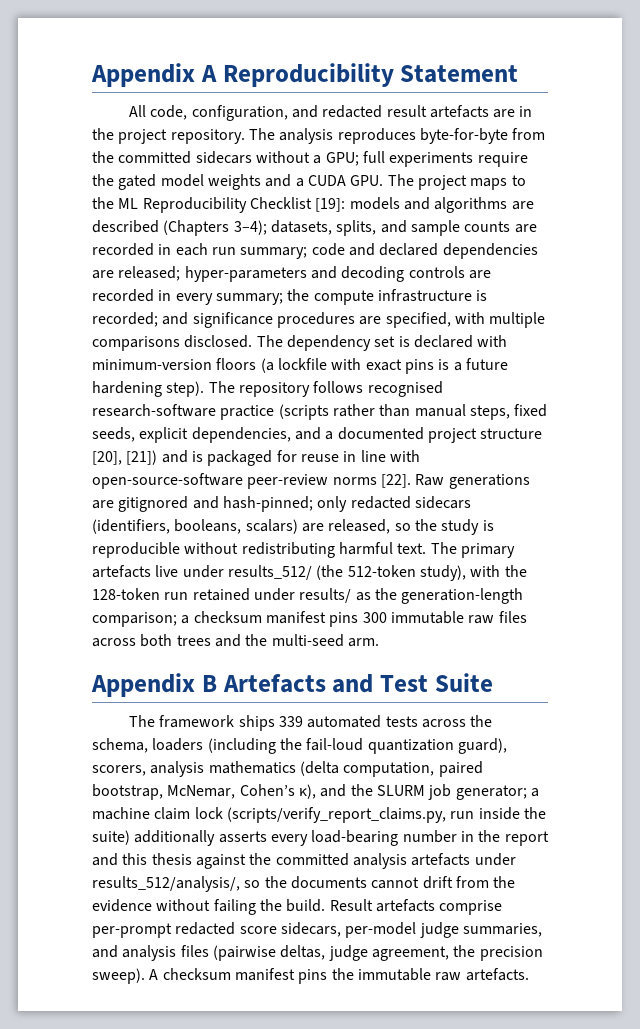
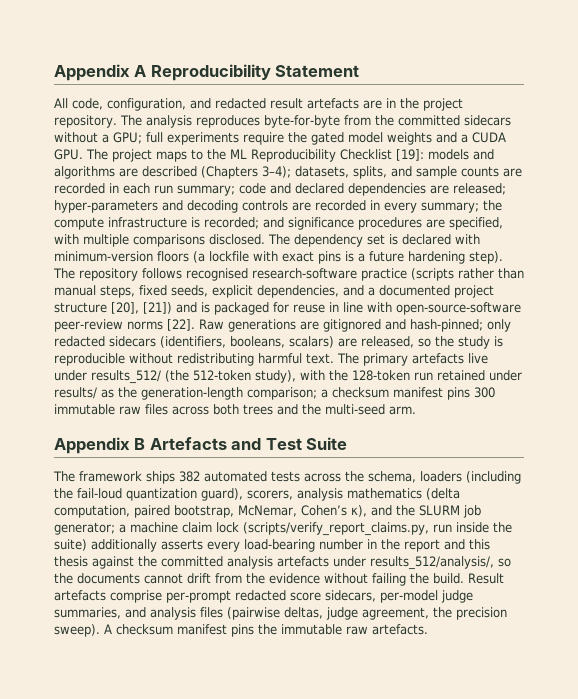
[278,716,303,727] 339 -> [179,471,200,482] 382

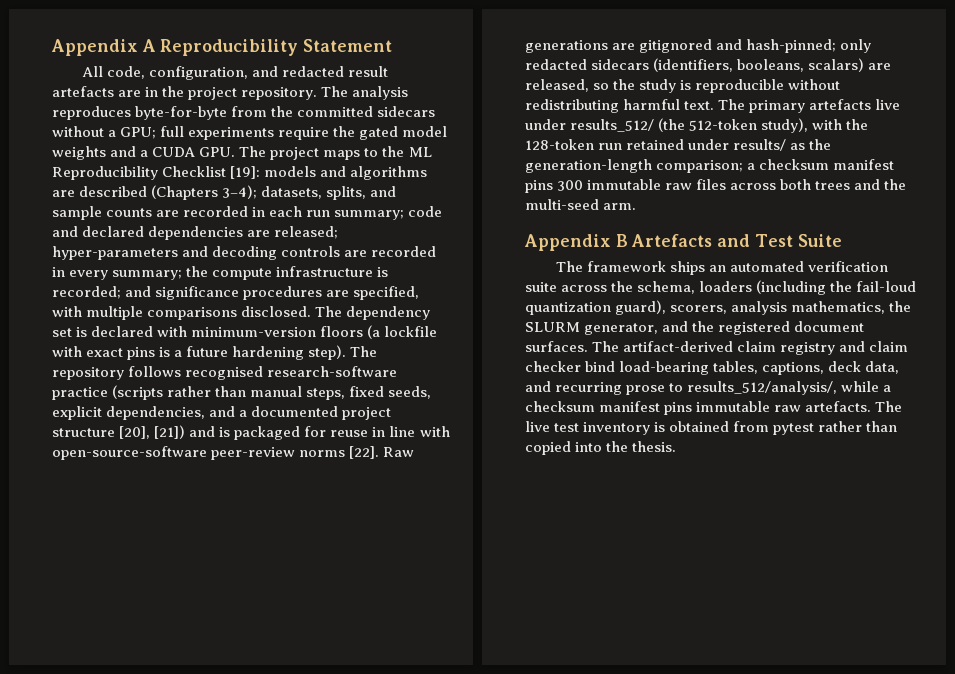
[179,471,300,482] 382 automated tests -> [708,261,888,272] [525,282,557,292] an automated verification suite
[347,488,460,500] [54,505,481,518] [54,522,512,536] [54,539,490,552] [54,556,511,570] [54,573,504,586] [54,590,473,603] [54,607,507,620] [54,624,277,637] mathematics (delta computation, paired bootstrap, McNemar, Cohen’s κ), and the SLURM job generator; a machine claim lock (scripts/verify_report_claims.py, run inside the suite) additionally asserts every load-bearing number in the report and this thesis against the committed analysis artefacts under results_512/analysis/, so the documents cannot drift from the evidence without failing the build. Result artefacts comprise per-prompt redacted score sidecars, per-model judge summaries, and analysis files (pairwise deltas, judge agreement, the precision sweep). A checksum manifest pins the -> [791,301,912,314] [525,321,865,335] [525,341,909,355] [525,361,900,375] [525,381,892,395] [525,401,693,415] mathematics, the SLURM generator, and the registered document surfaces. The artifact-derived claim registry and claim checker bind load-bearing tables, captions, deck data, and recurring prose to results_512/analysis/, while a checksum manifest pins
(428, 629) none -> [875,401,903,412] [525,421,898,435] [525,441,677,455] The live test inventory is obtained from pytest rather than copied into the thesis.

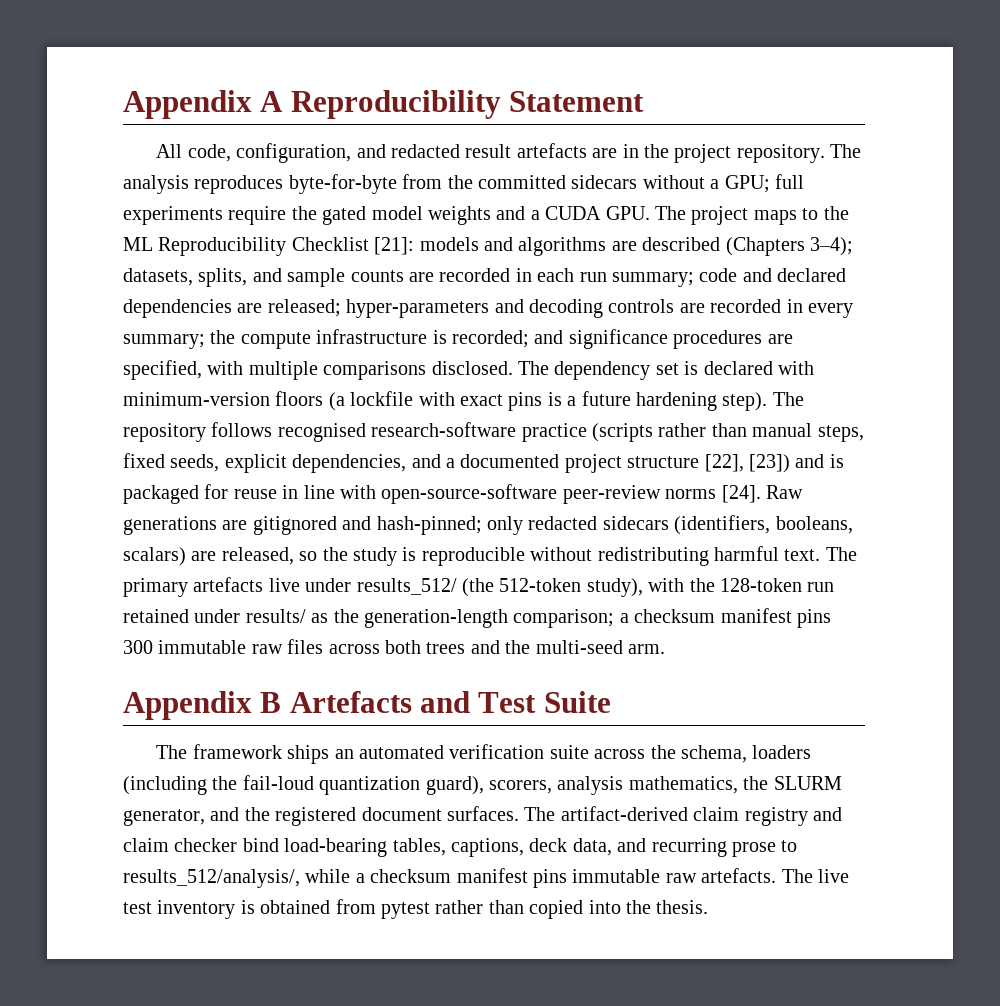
[230,166,261,179] [19]: -> [374,237,415,255] [21]:
[119,425,186,439] [20], [21]) -> [704,454,790,473] [22], [23])
[349,446,380,459] [22]. -> [721,485,761,503] [24].

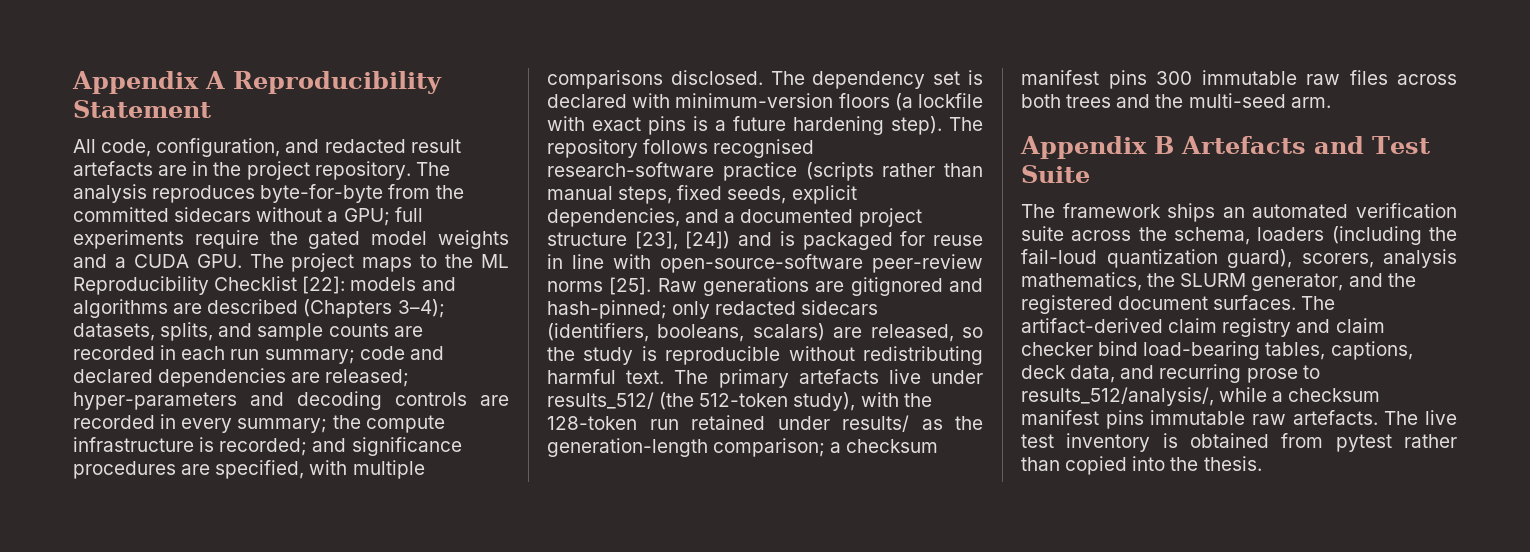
[374,237,415,255] [21]: -> [302,276,346,294] [22]:
[704,454,790,473] [22], [23]) -> [634,231,731,250] [23], [24])
[721,485,761,503] [24]. -> [609,277,652,295] [25].

